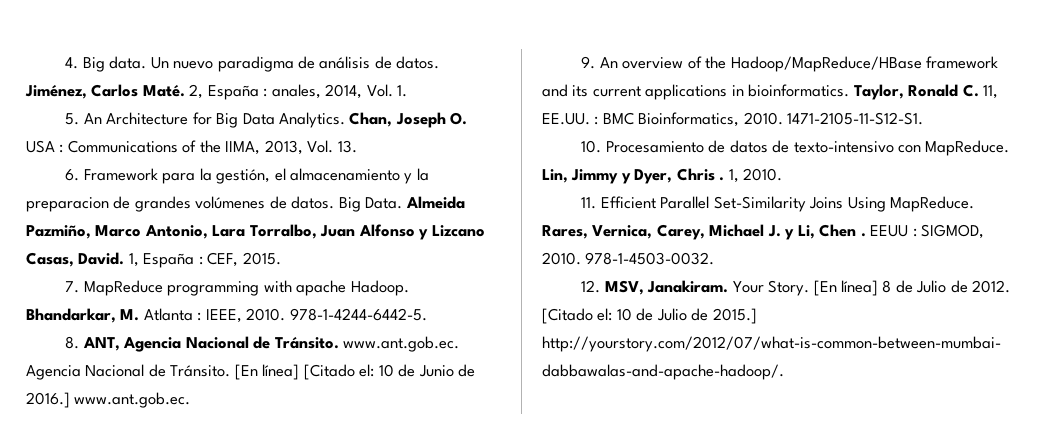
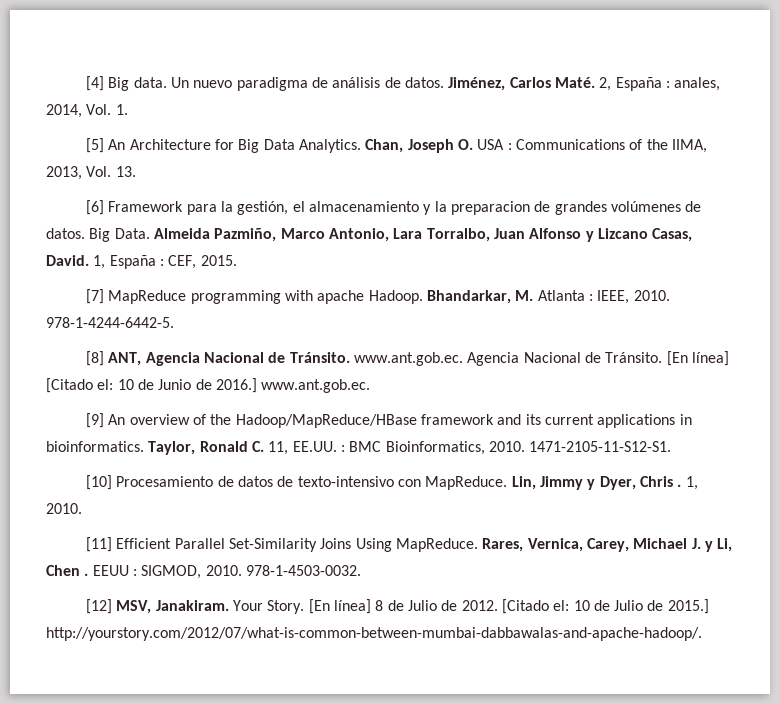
[65,57,79,69] 4. -> [86,76,105,91] [4]
[65,113,80,125] 5. -> [86,138,105,153] [5]
[65,169,80,181] 6. -> [86,200,105,215] [6]
[65,281,80,293] 7. -> [86,289,105,304] [7]
[65,336,80,349] 8. -> [86,351,105,366] [8]
[581,56,596,69] 9. -> [86,413,105,428] [9]
[581,140,602,153] 10. -> [86,475,113,490] [10]
[581,197,597,209] 11. -> [86,537,113,552] [11]
[581,280,601,293] 12. -> [86,599,113,614] [12]

